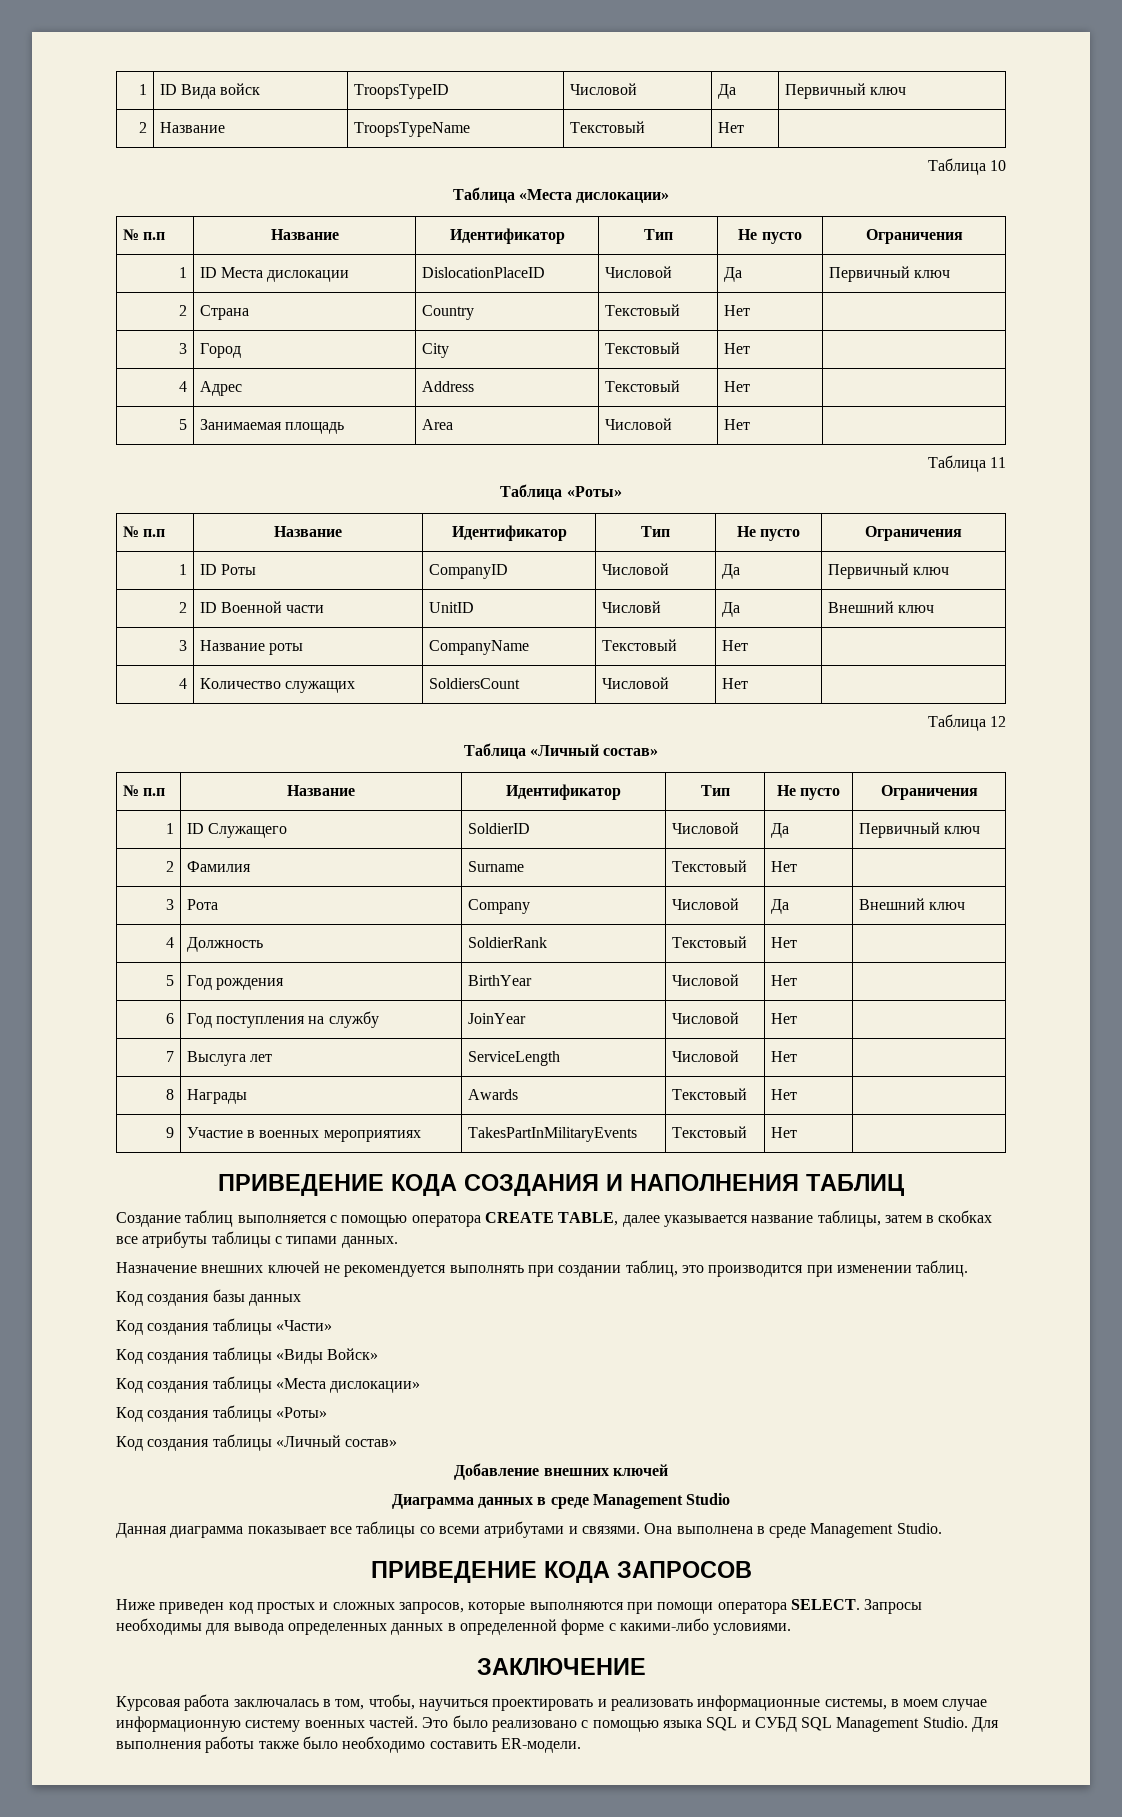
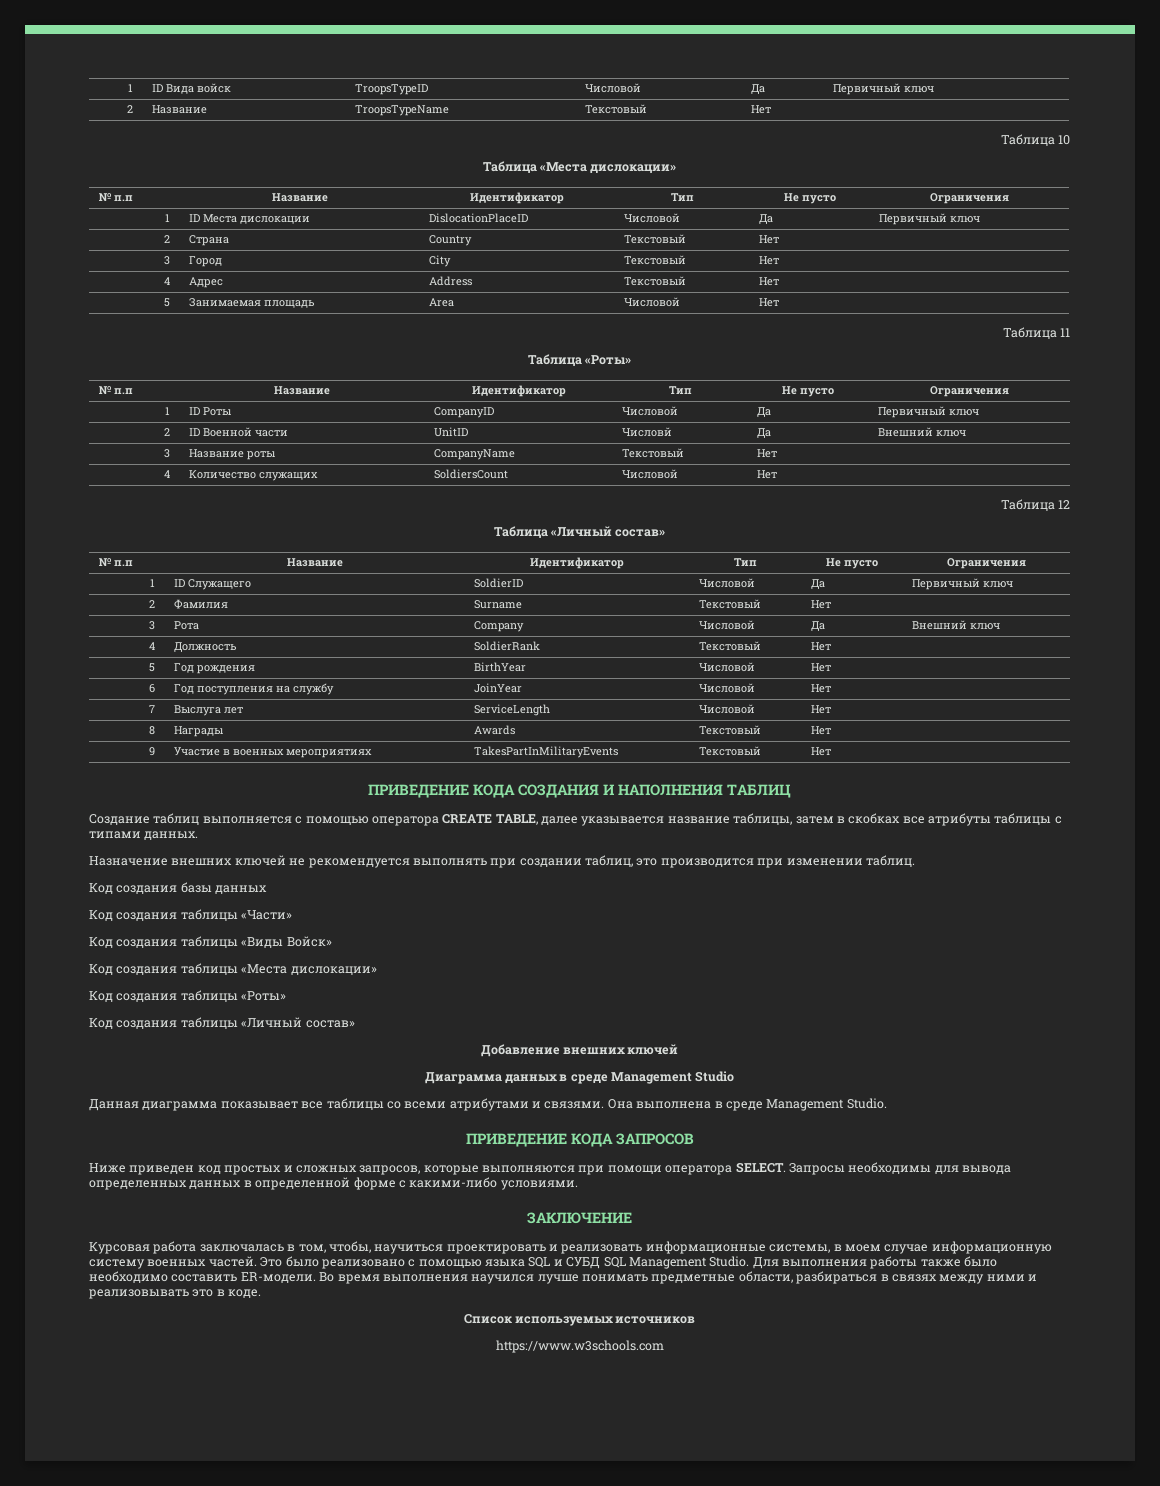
(581, 1745) none -> [319,1271,1037,1284] [89,1289,262,1299] [463,1314,696,1326] [495,1340,664,1353] Во время выполнения научился лучше понимать предметные области, разбираться в связях между ними и реализовывать это в коде. // Список используемых источников // https://www.w3schools.com

